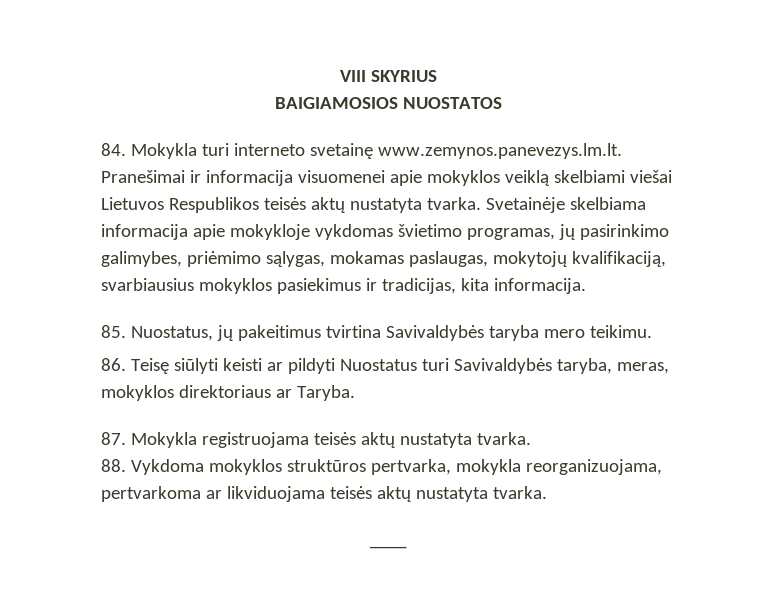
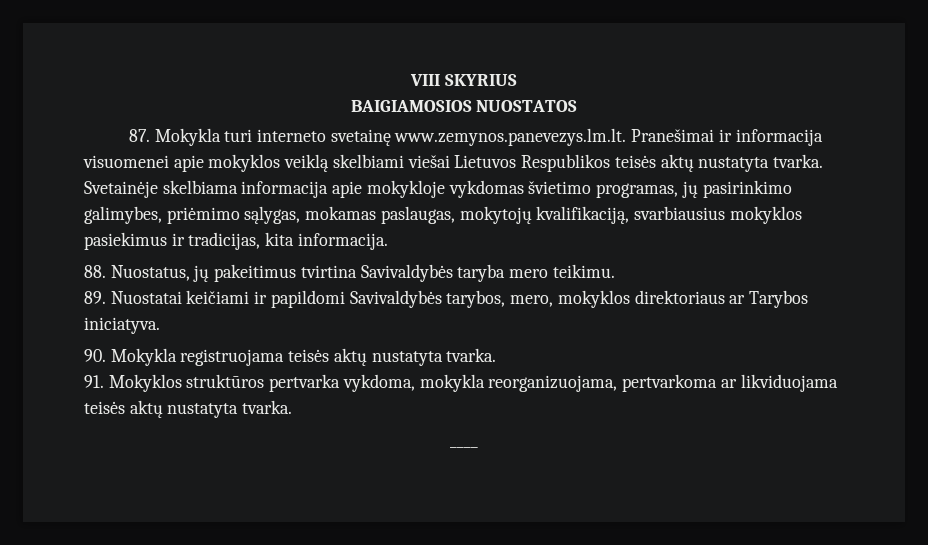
[101,143,126,156] 84. -> [128,129,150,142] 87.
[101,325,126,338] 85. -> [84,265,106,278] 88.
[101,358,669,374] [101,385,355,401] [101,432,126,445] 86. Teisę siūlyti keisti ar pildyti Nuostatus turi Savivaldybės taryba, meras, mokyklos direktoriaus ar Taryba. // 87. -> [84,290,808,308] [84,317,160,334] [84,349,106,362] 89. Nuostatai keičiami ir papildomi Savivaldybės tarybos, mero, mokyklos direktoriaus ar Tarybos iniciatyva. // 90.
[101,459,451,475] 88. Vykdoma mokyklos struktūros pertvarka, -> [84,374,415,392] 91. Mokyklos struktūros pertvarka vykdoma,

